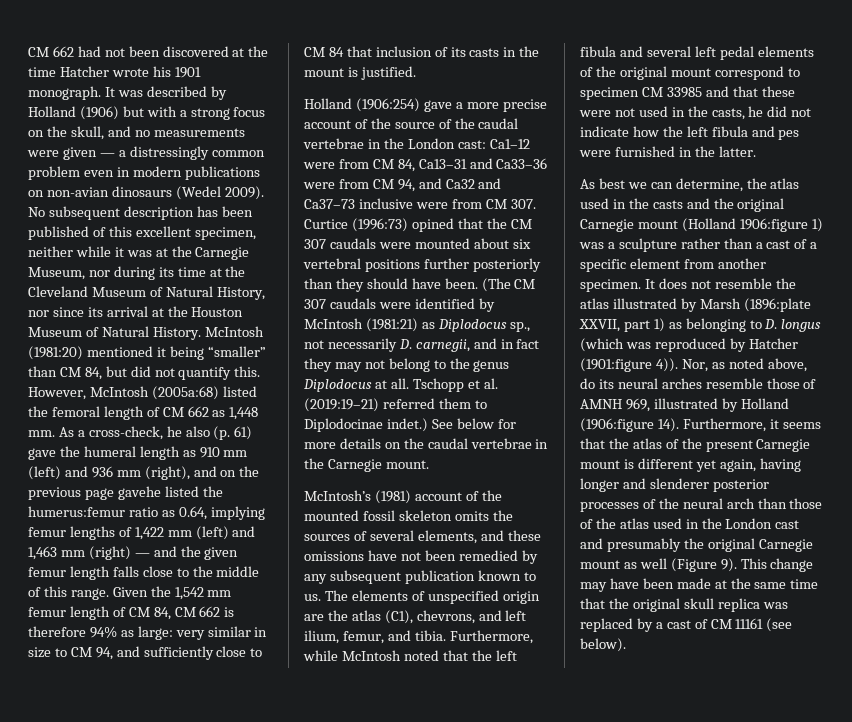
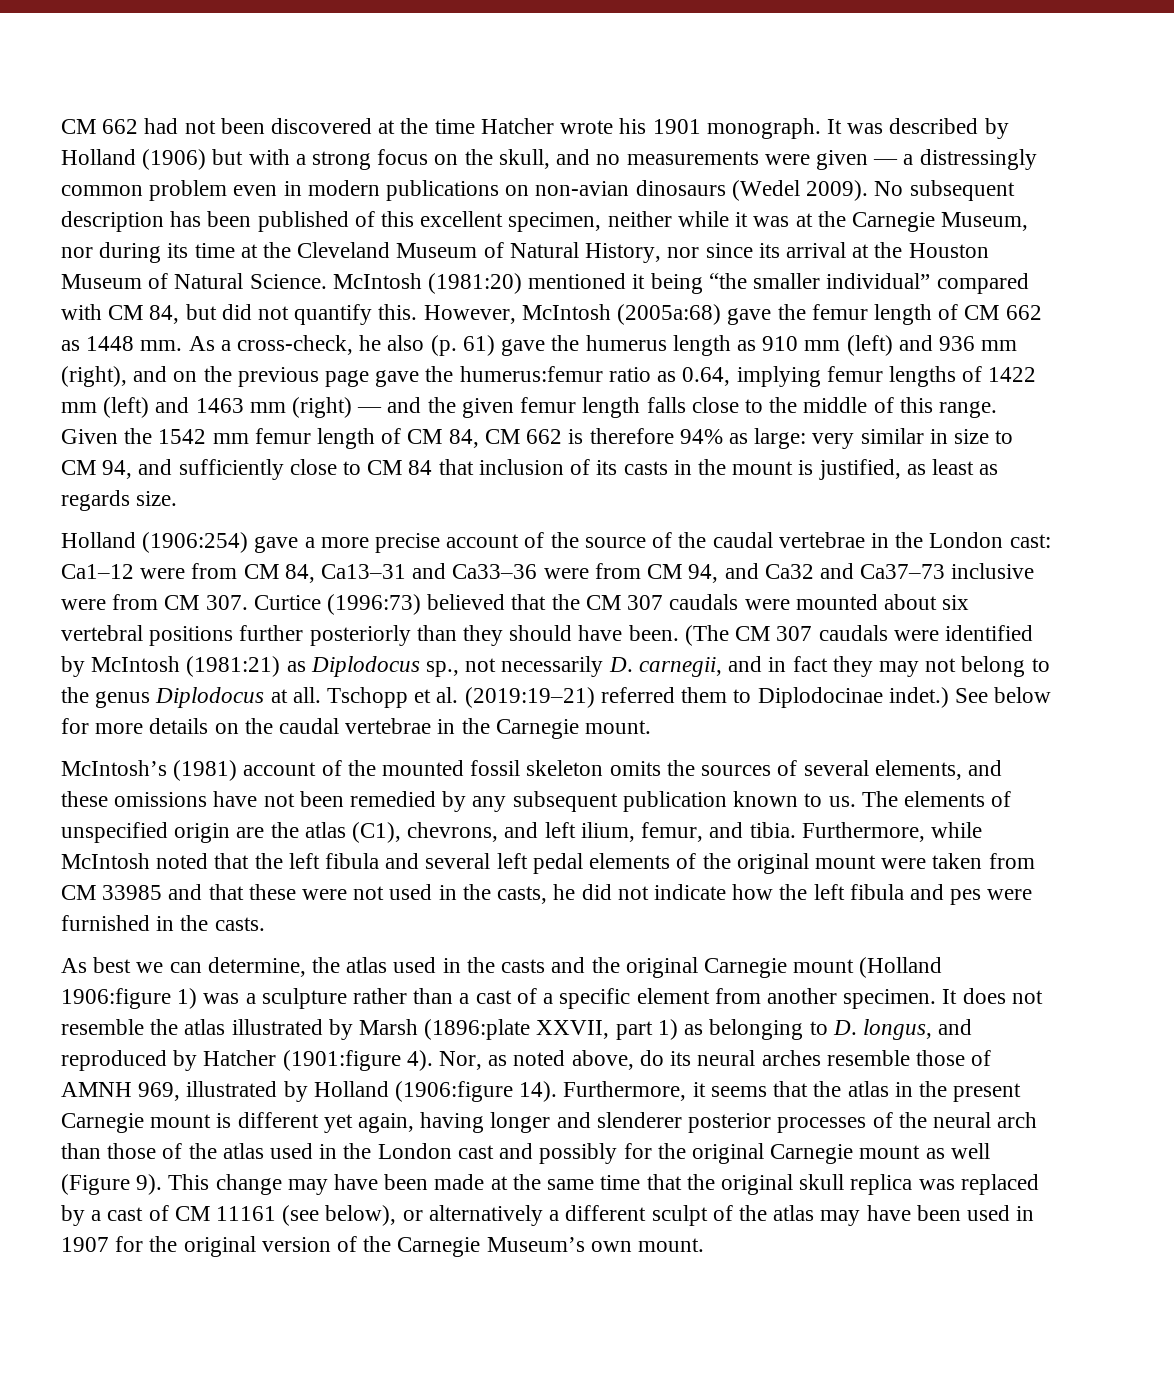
[152,327,201,340] History. -> [249,274,327,289] Science.
[207,346,266,357] [28,366,57,377] “smaller” than -> [708,273,1029,294] [61,304,102,320] “the smaller individual” compared with
[222,386,257,397] [28,406,100,417] listed the femoral -> [727,304,868,325] gave the femur
[229,407,259,420] 1,448 -> [86,336,135,351] 1448
[83,446,136,457] humeral -> [585,335,667,351] humerus
[117,486,199,500] gavehe listed -> [375,370,420,387] gave
[134,526,256,540] [28,546,57,560] 1,422 mm (left) and 1,463 -> [988,367,1037,382] [61,397,244,418] 1422 mm (left) and 1463
[174,587,204,600] 1,542 -> [158,429,207,444] 1542
[360,66,416,80] justified. -> [818,459,999,480] [61,490,178,511] justified, as least as regards size.
[411,218,454,232] opined -> [427,594,506,610] believed
[714,66,800,80] [580,87,639,100] correspond to specimen -> [881,853,1035,869] were taken from
[718,146,756,157] latter. -> [214,917,265,931] casts.
[781,319,822,332] [580,338,651,352] longus (which was -> [862,1019,973,1040] longus, and
[655,358,678,372] 4)). -> [406,1050,433,1071] 4).
[665,439,679,449] of -> [894,1082,913,1097] in
[606,538,681,552] presumably -> [539,1143,652,1164] possibly for
[580,638,626,652] below). -> [325,1205,1035,1226] [61,1236,705,1257] below), or alternatively a different sculpt of the atlas may have been used in 1907 for the original version of the Carnegie Museum’s own mount.

